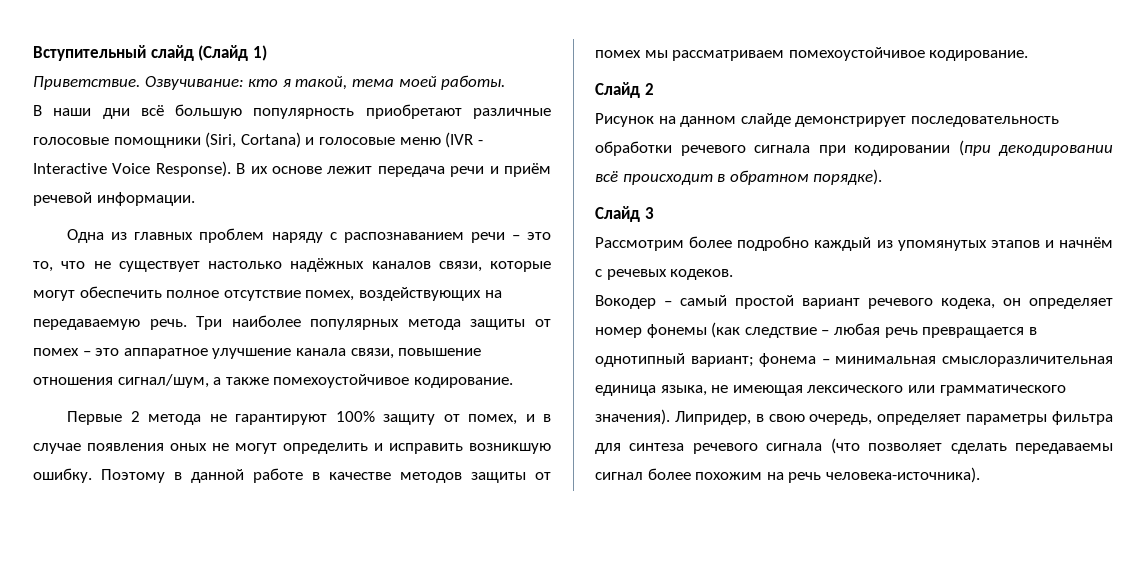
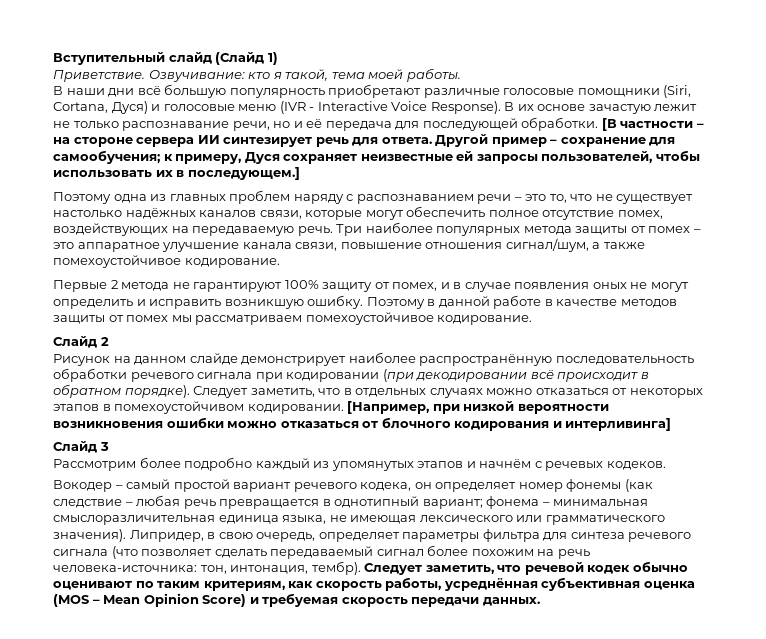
[240,132,301,148] Cortana) -> [53,101,148,114] Cortana, Дуся)
[327,163,551,177] [33,192,195,206] [67,229,105,243] лежит передача речи и приём речевой информации. // Одна -> [588,104,698,114] [53,117,704,131] [53,134,676,147] [53,150,700,164] [53,167,300,180] [53,192,147,204] зачастую лежит не только распознавание речи, но и её передача для последующей обработки. [В частности – на стороне сервера ИИ синтезирует речь для ответа. Другой пример – сохранение для самообучения; к примеру, Дуся сохраняет неизвестные ей запросы пользователей, чтобы использовать их в последующем.] // Поэтому одна
(907, 121) none -> [348,352,553,366] наиболее распространённую
(883, 177) none -> [193,386,703,398] [53,401,609,414] [53,417,672,431] Следует заметить, что в отдельных случаях можно отказаться от некоторых этапов в помехоустойчивом кодировании. [Например, при низкой вероятности возникновения ошибки можно отказаться от блочного кодирования и интерливинга]
[1015,443,1113,454] передаваемы -> [270,546,374,559] передаваемый
[825,467,980,483] человека-источника). -> [53,561,688,575] [53,577,695,591] [53,593,540,607] человека-источника: тон, интонация, тембр). Следует заметить, что речевой кодек обычно оценивают по таким критериям, как скорость работы, усреднённая субъективная оценка (MOS – Mean Opinion Score) и требуемая скорость передачи данных.

